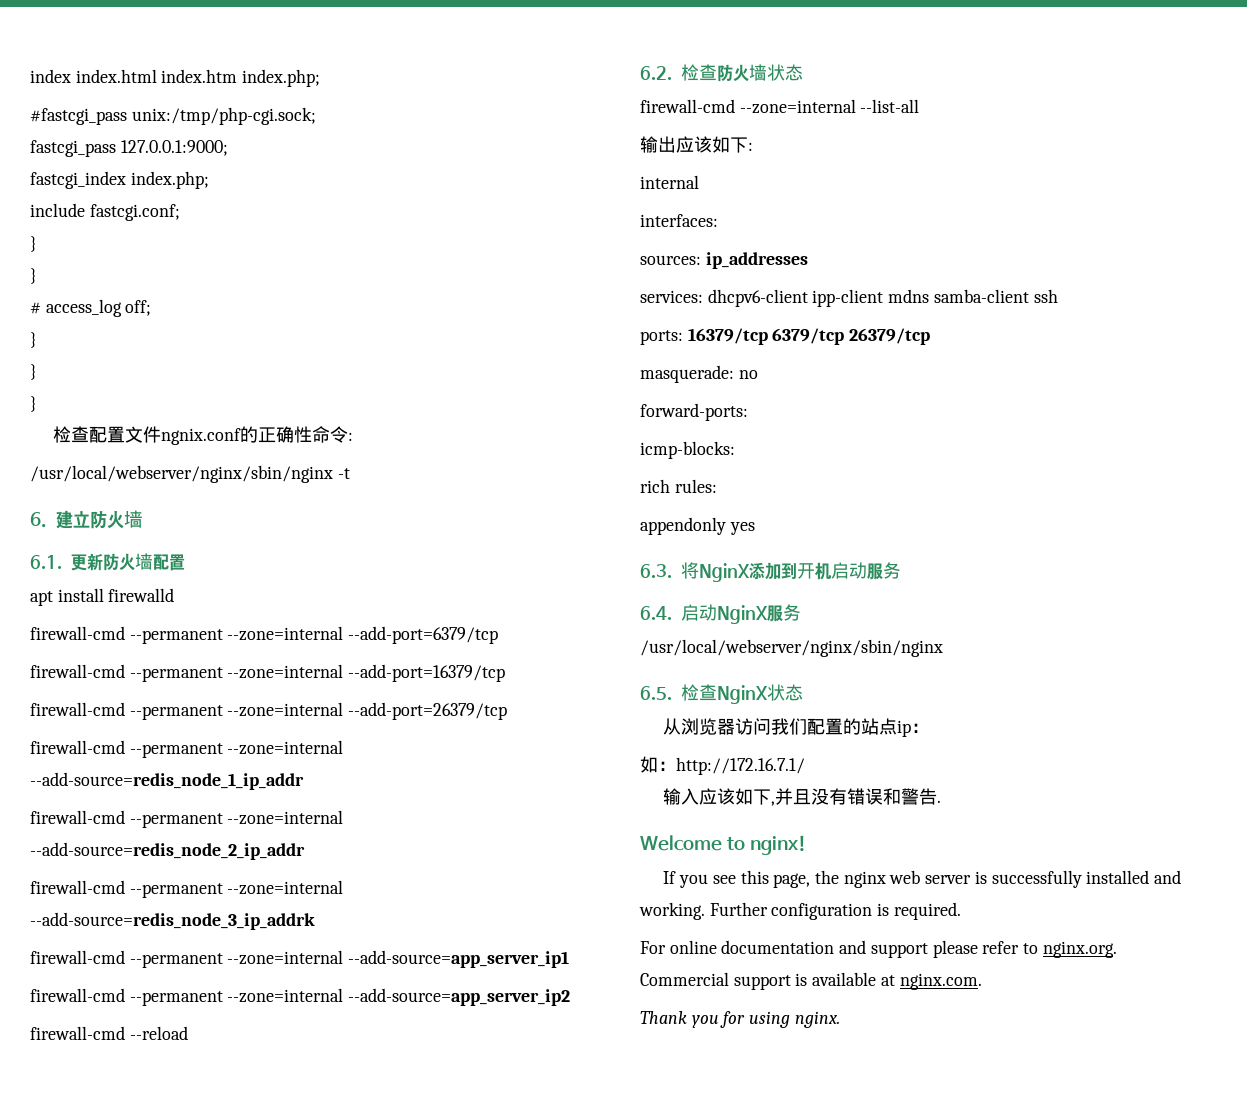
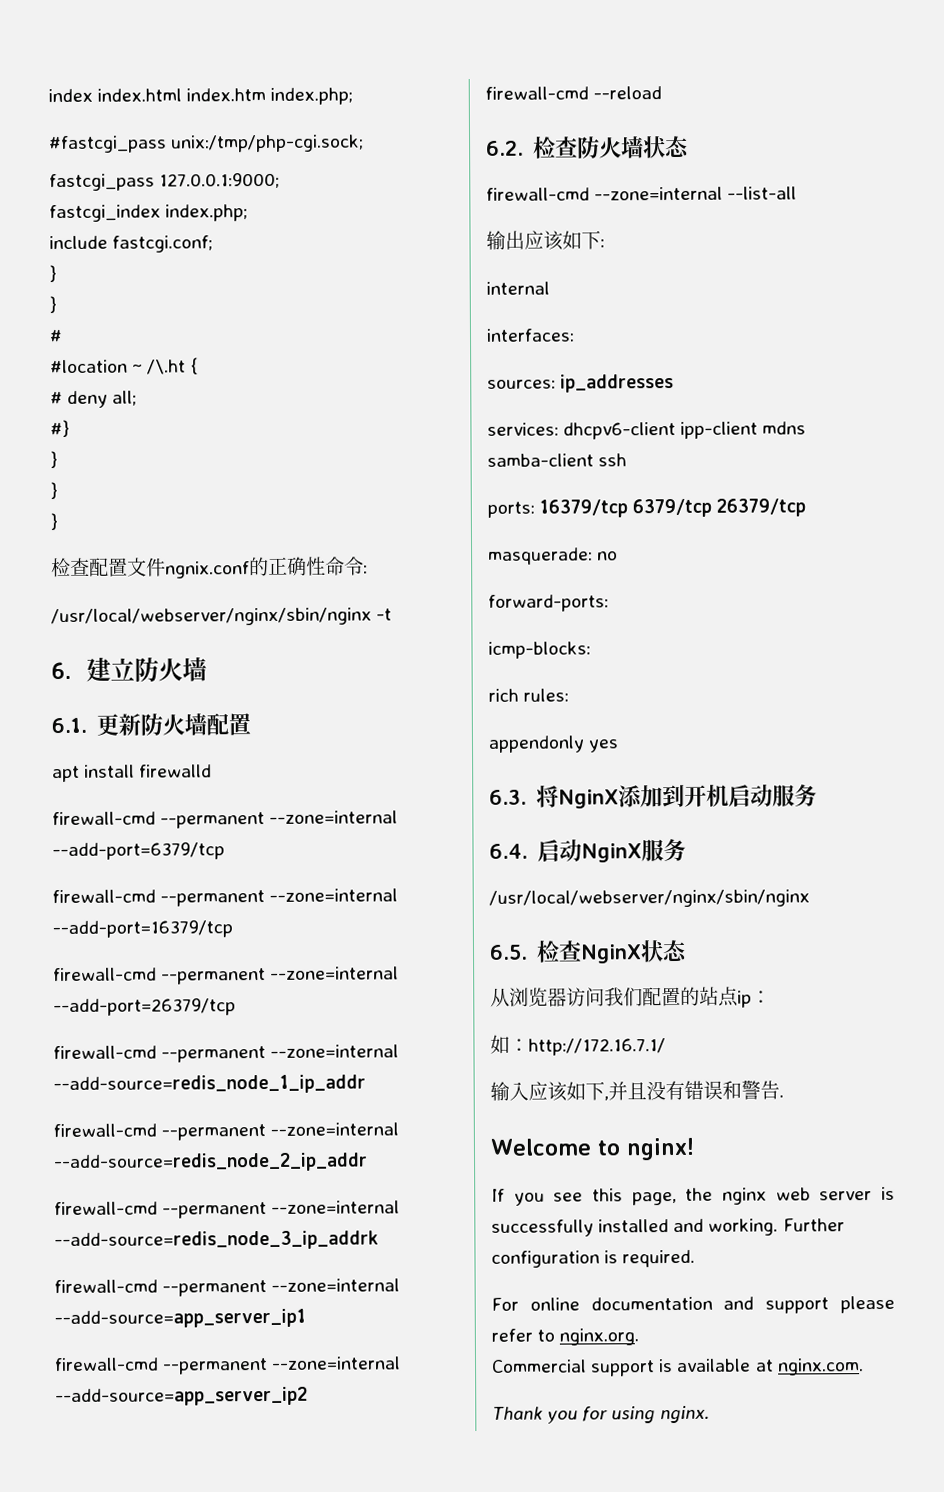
[45,299,152,317] access_log off; -> [50,357,199,375] [50,390,138,408] [50,419,70,438] // #location ~ /\.ht { // # deny all; // #}

